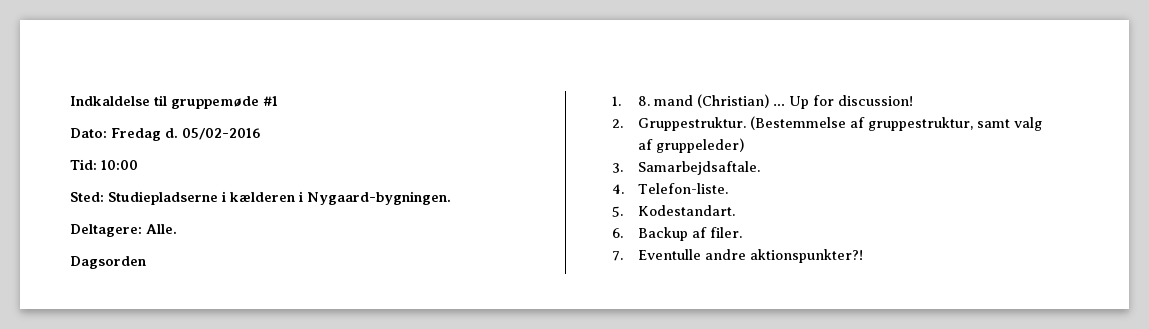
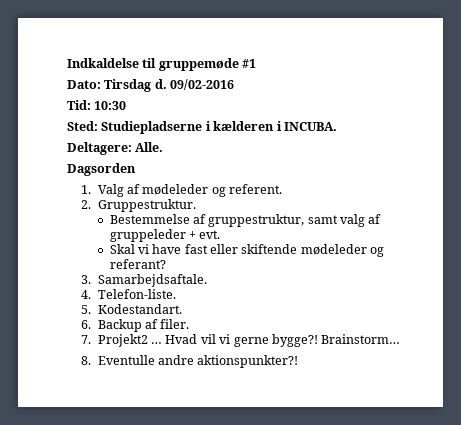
[111,128,261,141] Fredag d. 05/02-2016 -> [104,79,235,92] Tirsdag d. 09/02-2016
[101,160,138,170] 10:00 -> [94,101,127,110] 10:30
[307,191,451,205] Nygaard-bygningen. -> [283,122,337,131] INCUBA.
[638,94,914,109] 8. mand (Christian) … Up for discussion! -> [97,184,283,197] Valg af mødeleder og referent.
[750,116,847,130] (Bestemmelse -> [109,214,190,224] // Bestemmelse
[656,138,745,153] gruppeleder) -> [109,229,221,242] [109,244,385,257] [109,259,166,269] gruppeleder + evt. // Skal vi have fast eller skiftende mødeleder og referant?
(624, 256) none -> [97,334,401,347] [81,356,92,365] Projekt2 … Hvad vil vi gerne bygge?! Brainstorm… // 8.

